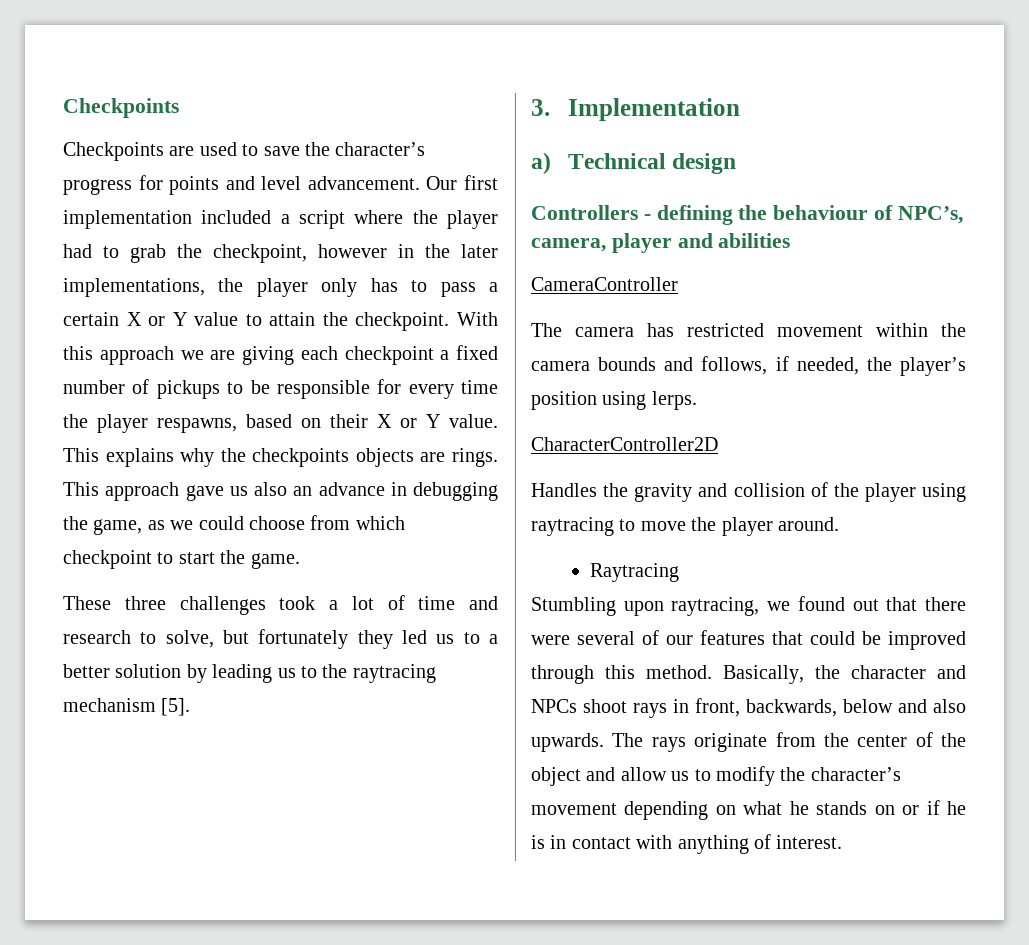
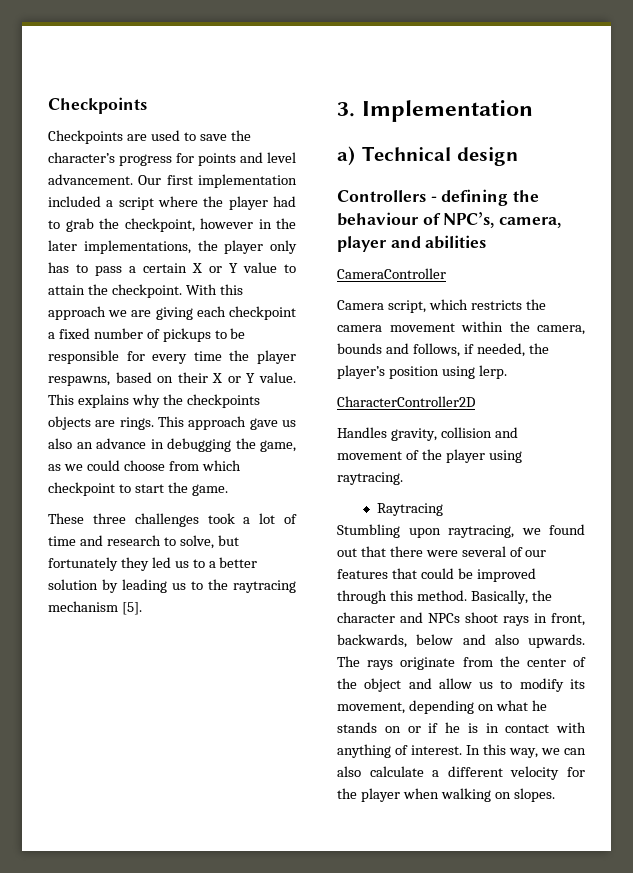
[531,323,764,337] The camera has restricted -> [337,299,546,313] [337,325,382,332] Camera script, which restricts the camera
[531,361,590,371] camera -> [537,325,585,335] camera,
[651,391,697,410] lerps. -> [478,365,507,379] lerp.
[603,482,966,502] [531,517,839,536] the gravity and collision of the player using raytracing to move the player around. -> [390,427,518,441] [337,449,522,463] [337,472,403,485] gravity, collision and movement of the player using raytracing.
[780,767,901,781] [531,803,617,815] the character’s movement -> [570,679,585,689] [337,702,405,714] its movement,
(843, 842) none -> [466,744,586,758] [337,766,585,780] [337,788,555,802] In this way, we can also calculate a different velocity for the player when walking on slopes.

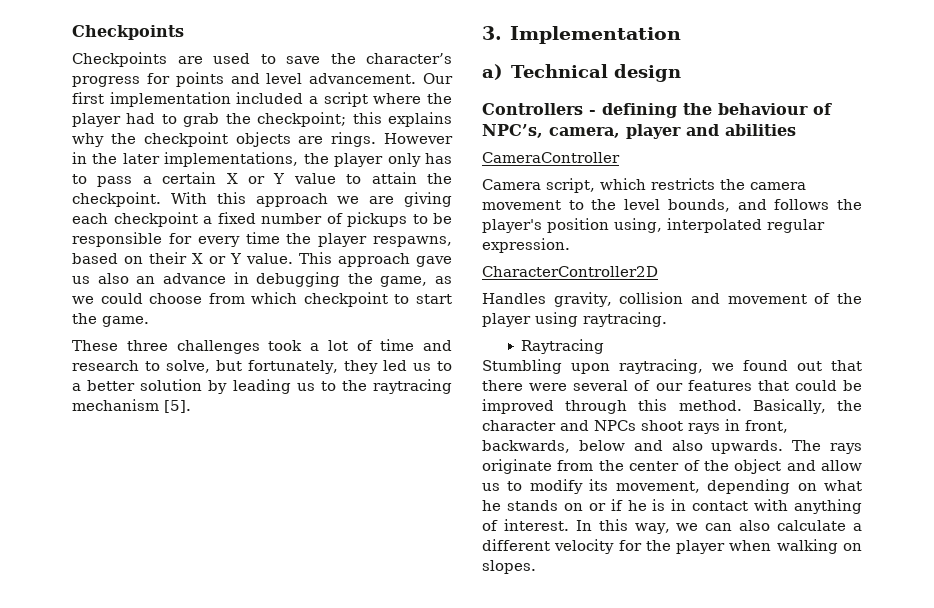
[124,218,253,232] checkpoint, however -> [257,112,452,127] [72,132,453,147] checkpoint; this explains why the checkpoint objects are rings. However
[77,394,260,408] [48,416,184,430] explains why the checkpoints objects are rings. This -> (332, 258) none
[48,557,118,571] fortunately -> [248,360,339,374] fortunately,
[461,321,585,335] [337,343,549,357] [337,365,507,379] within the camera, bounds and follows, if needed, the player’s position using lerp. -> [568,199,862,212] [482,218,825,233] [482,238,570,253] to the level bounds, and follows the player's position using, interpolated regular expression.

